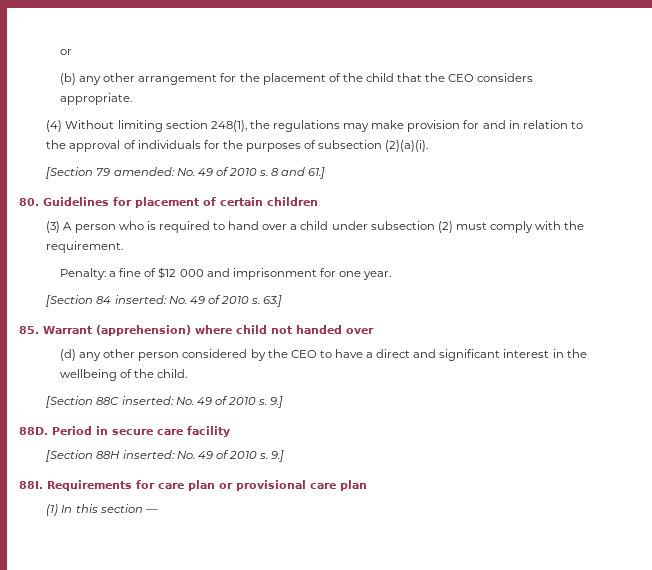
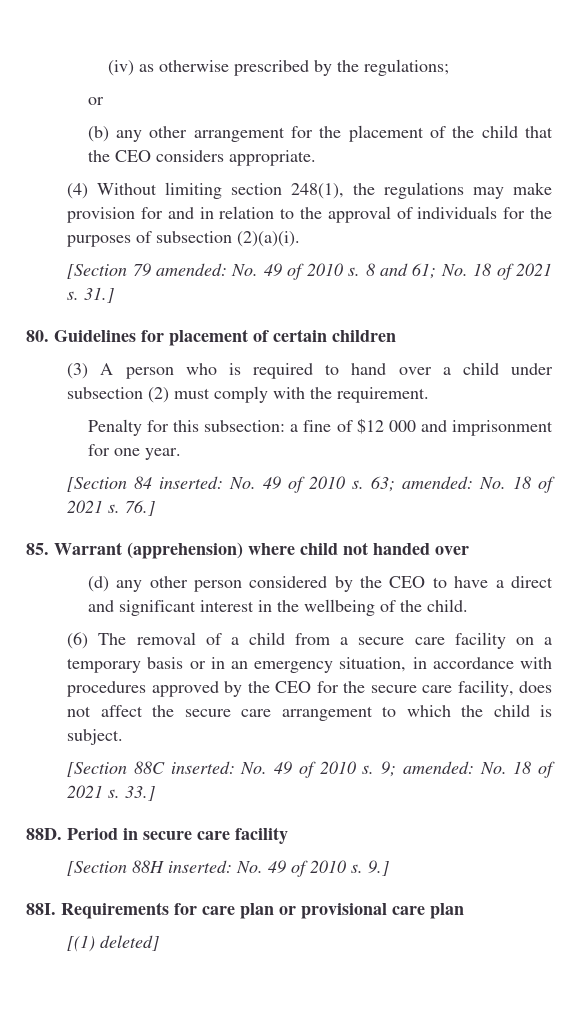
(60, 52) none -> [108,59,450,76] (iv) as otherwise prescribed by the regulations; //
[308,167,326,179] 61.] -> [412,263,552,280] [67,287,115,303] 61; No. 18 of 2021 s. 31.]
[60,268,107,280] Penalty: -> [87,419,286,436] Penalty for this subsection:
[263,295,283,307] 63.] -> [371,476,555,493] [67,500,156,516] 63; amended: No. 18 of 2021 s. 76.]
(188, 373) none -> [67,632,553,649] [67,657,553,673] [67,680,553,697] [67,704,553,721] [67,729,124,745] // (6) The removal of a child from a secure care facility on a temporary basis or in an emergency situation, in accordance with procedures approved by the CEO for the secure care facility, does not affect the secure care arrangement to which the child is subject.
[270,396,284,408] 9.] -> [381,761,555,778] [67,785,156,801] 9; amended: No. 18 of 2021 s. 33.]
[46,504,158,516] (1) In this section — -> [67,935,160,952] [(1) deleted]

